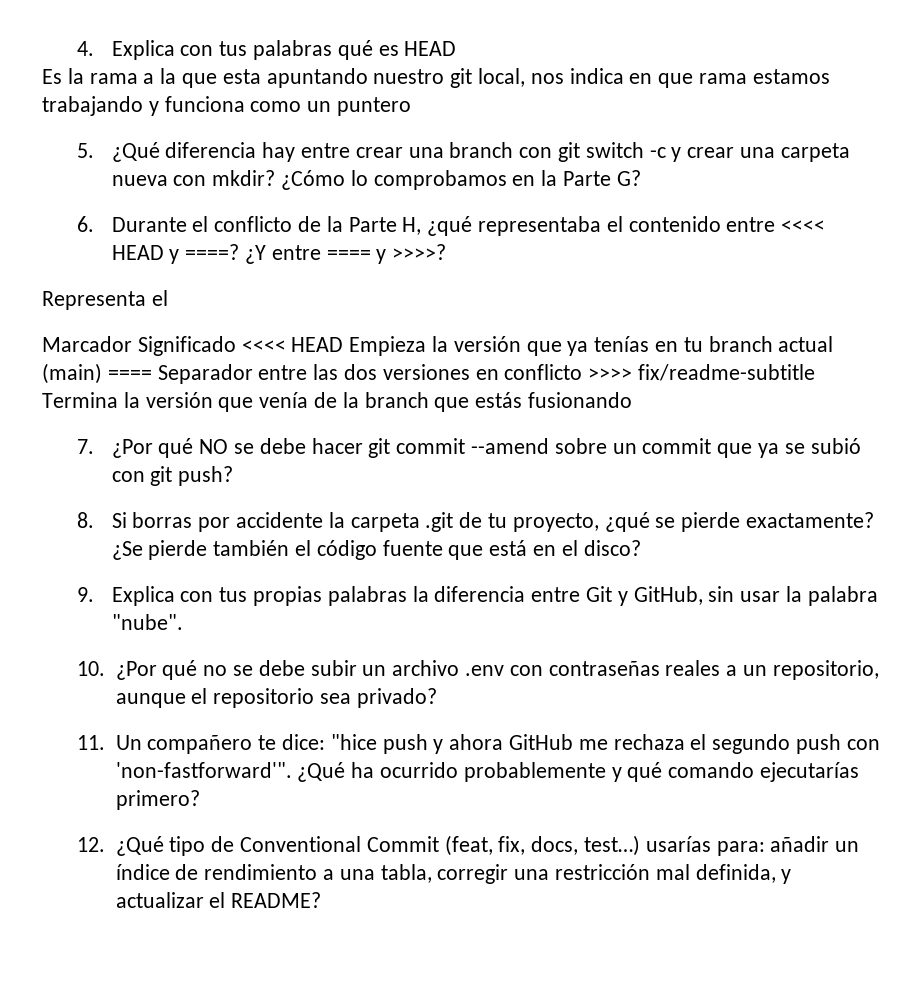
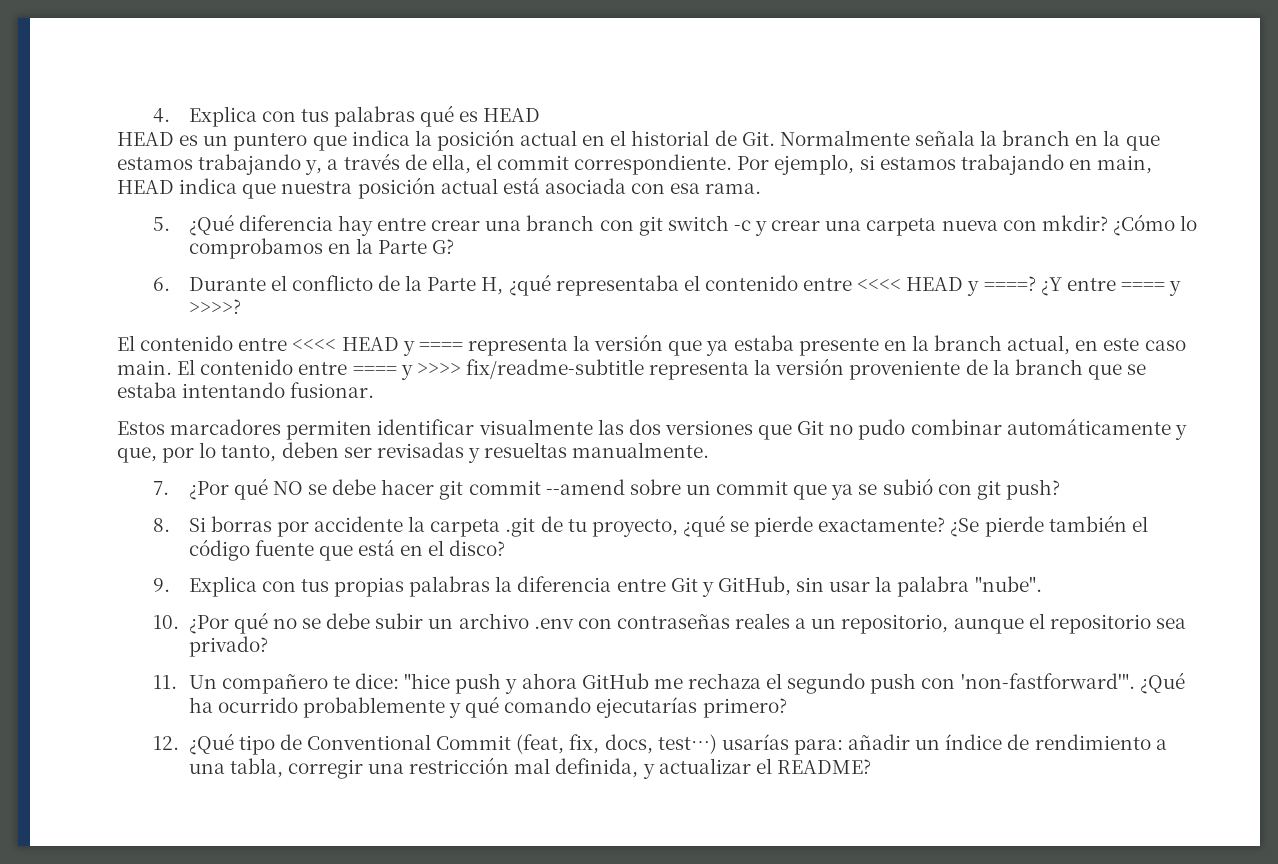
[42,68,830,88] [42,96,412,116] Es la rama a la que esta apuntando nuestro git local, nos indica en que rama estamos trabajando y funciona como un puntero -> [117,129,1160,151] [117,153,1153,175] [117,177,762,199] HEAD es un puntero que indica la posición actual en el historial de Git. Normalmente señala la branch en la que estamos trabajando y, a través de ella, el commit correspondiente. Por ejemplo, si estamos trabajando en main, HEAD indica que nuestra posición actual está asociada con esa rama.
[42,290,168,310] [42,336,834,356] [42,363,583,384] Representa el // Marcador Significado <<<< HEAD Empieza la versión que ya tenías en tu branch actual (main) ==== Separador entre las dos versiones en conflicto -> [117,334,1186,356] [117,359,413,380] El contenido entre <<<< HEAD y ==== representa la versión que ya estaba presente en la branch actual, en este caso main. El contenido entre ==== y
[42,392,309,412] Termina la versión que venía -> [649,358,961,380] representa la versión proveniente
[475,392,633,408] estás fusionando -> [1127,364,1147,375] [117,382,375,398] [117,418,1187,440] [117,442,710,463] se estaba intentando fusionar. // Estos marcadores permiten identificar visualmente las dos versiones que Git no pudo combinar automáticamente y que, por lo tanto, deben ser revisadas y resueltas manualmente.

